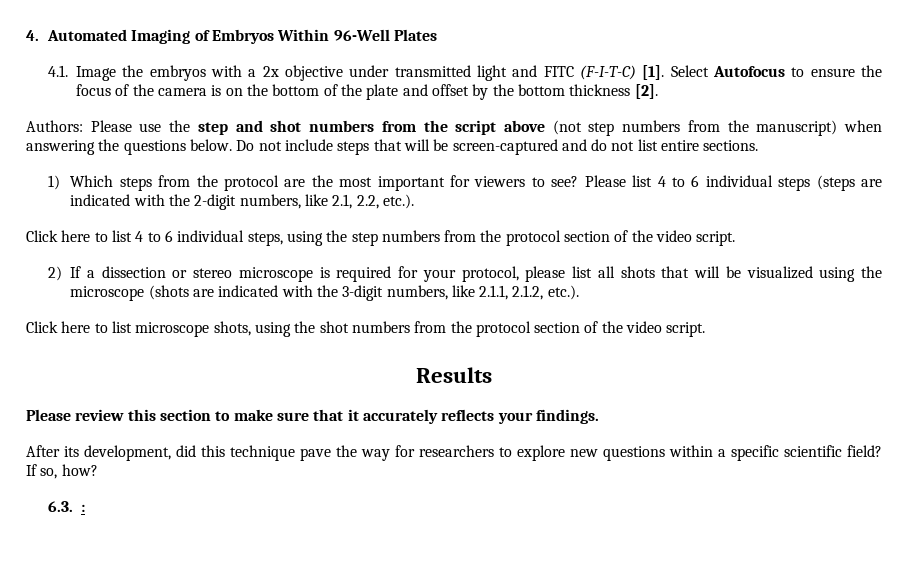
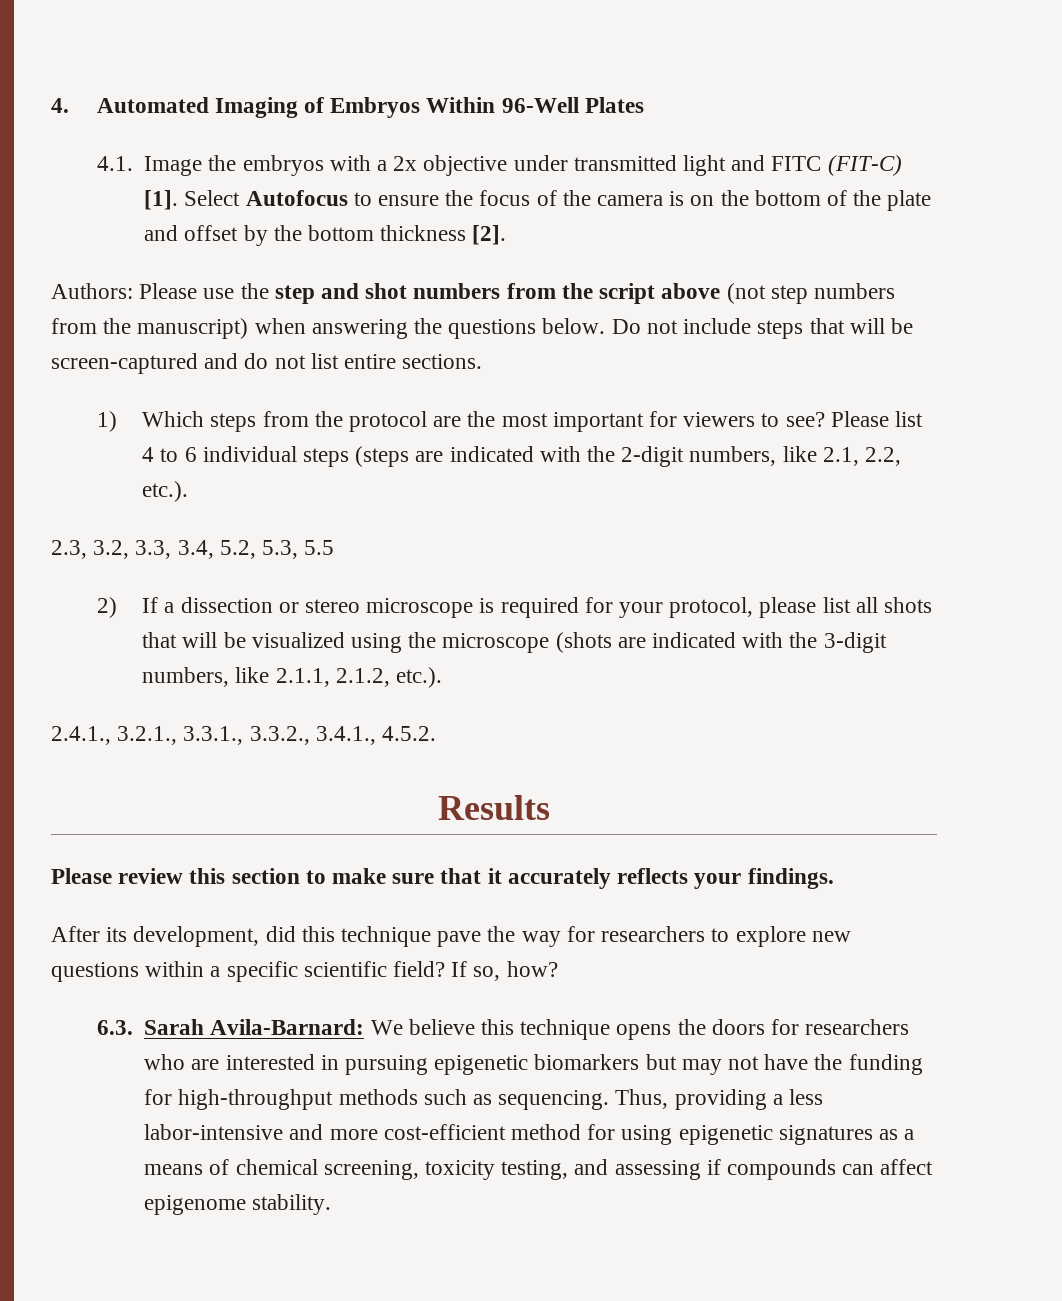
[580,65,637,80] (F-I-T-C) -> [827,155,902,176] (FIT-C)
[26,230,736,246] Click here to list 4 to 6 individual steps, using the step numbers from the protocol section of the video script. -> [51,540,335,559] 2.3, 3.2, 3.3, 3.4, 5.2, 5.3, 5.5
[26,321,706,337] Click here to list microscope shots, using the shot numbers from the protocol section of the video script. -> [51,726,437,745] 2.4.1., 3.2.1., 3.3.1., 3.3.2., 3.4.1., 4.5.2.
[81,504,86,512] : -> [144,1019,910,1040] [144,1054,923,1075] [144,1089,823,1110] [144,1124,915,1145] [144,1159,934,1180] [144,1194,332,1215] Sarah Avila-Barnard: We believe this technique opens the doors for researchers who are interested in pursuing epigenetic biomarkers but may not have the funding for high-throughput methods such as sequencing. Thus, providing a less labor-intensive and more cost-efficient method for using epigenetic signatures as a means of chemical screening, toxicity testing, and assessing if compounds can affect epigenome stability.

